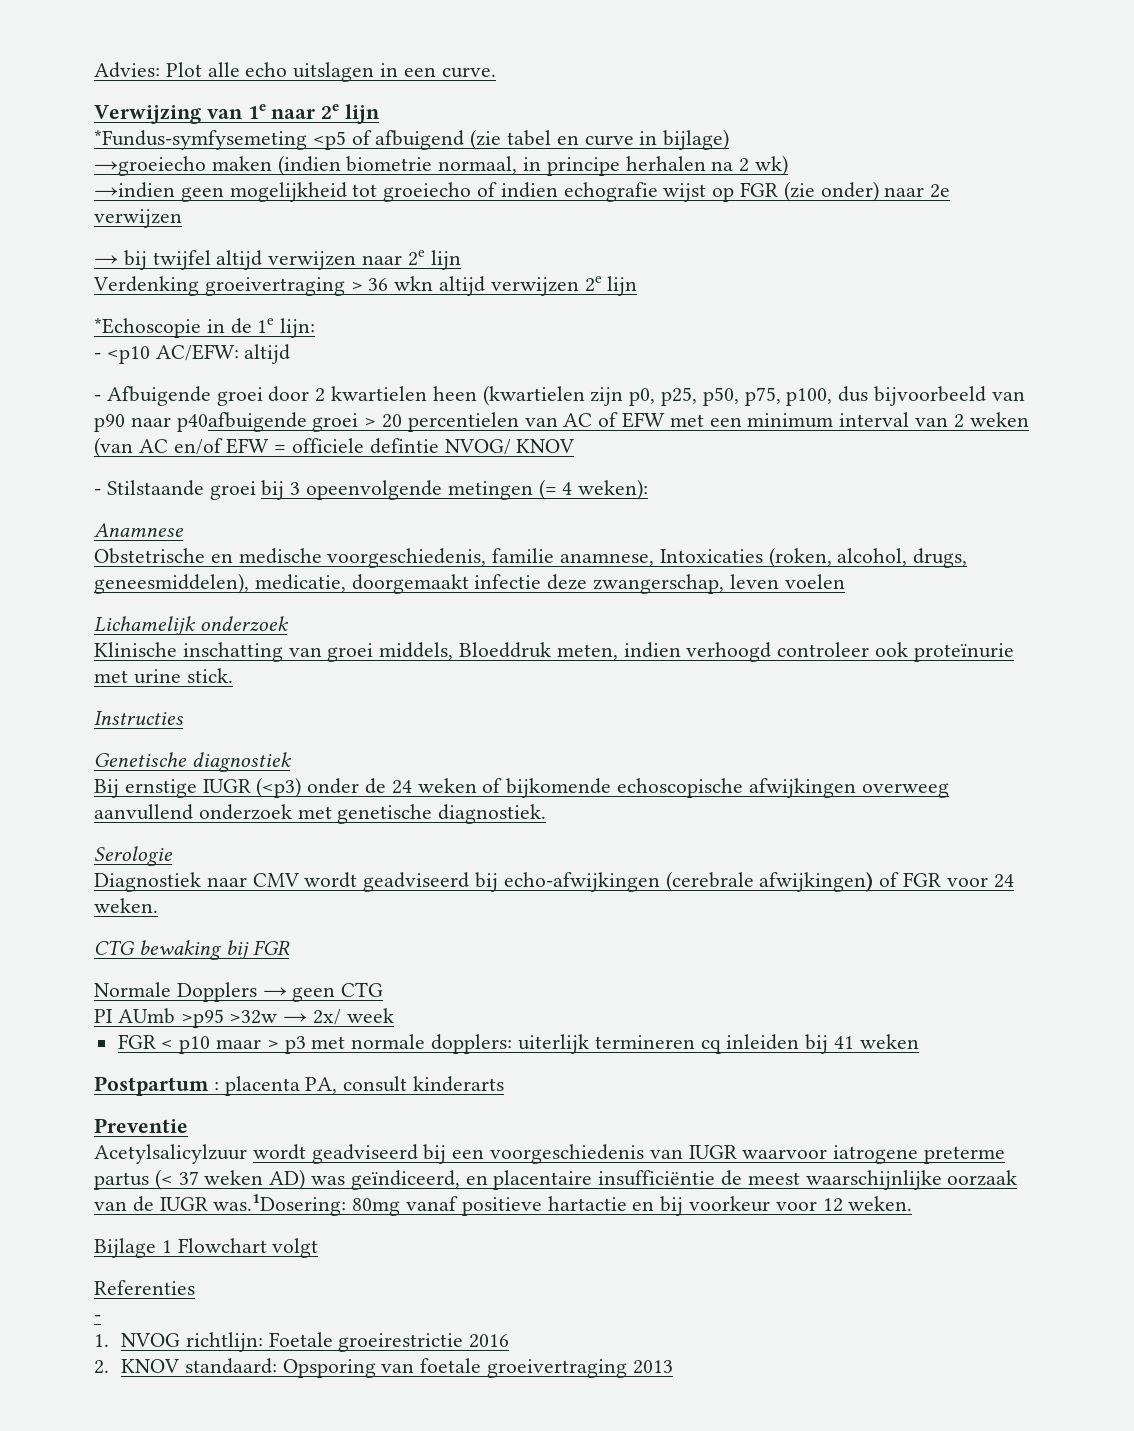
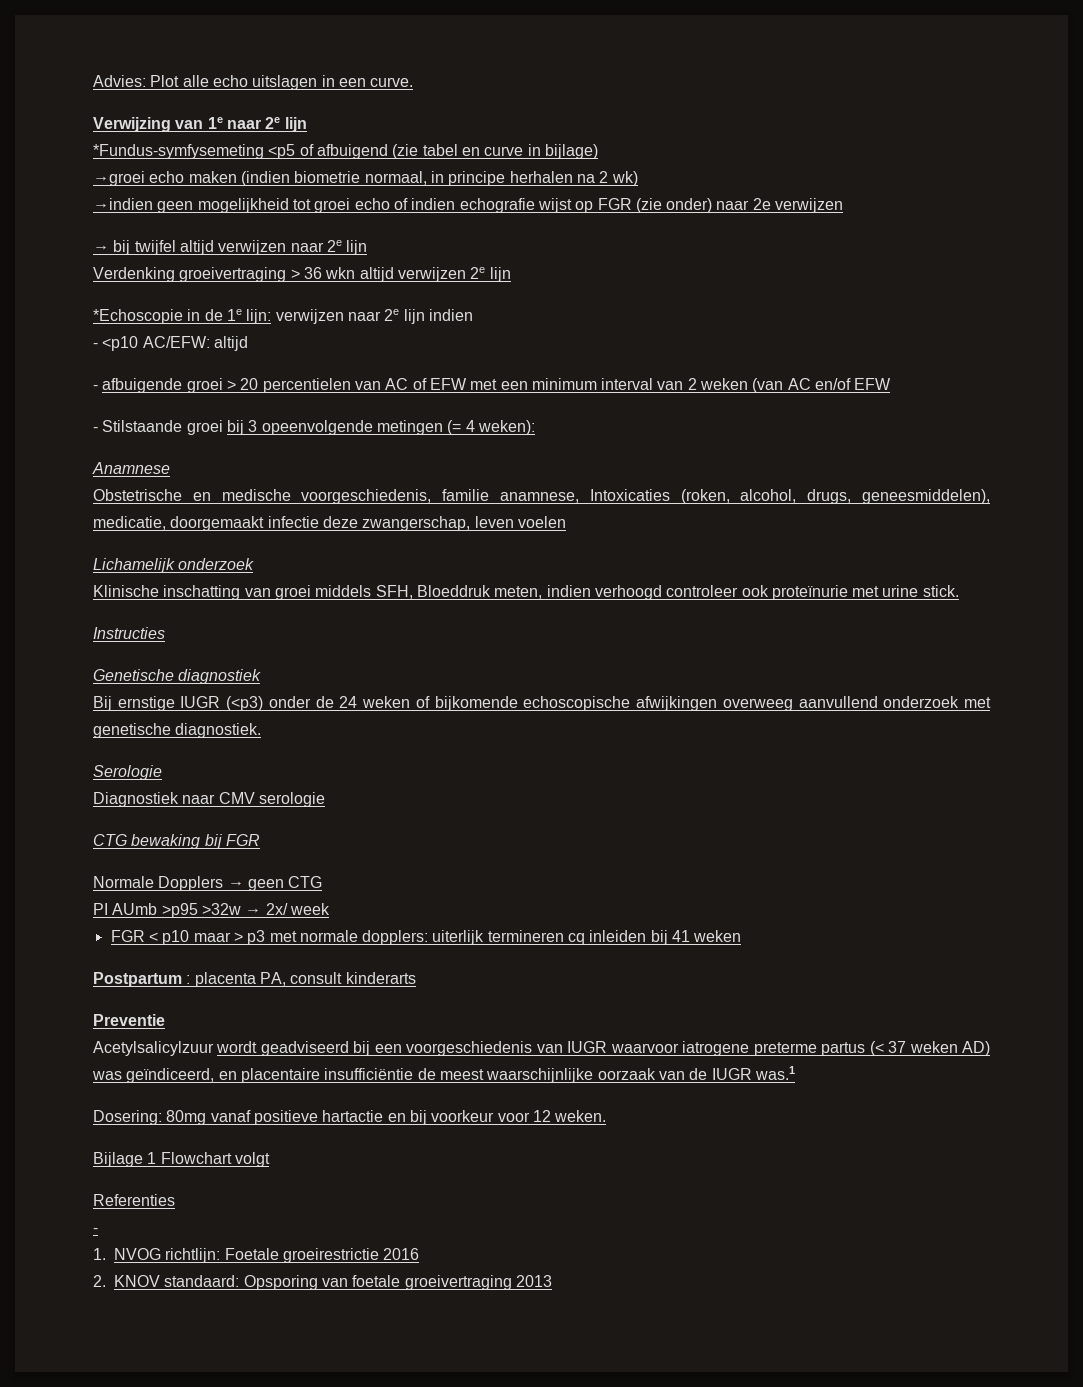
[94,156,206,176] →groeiecho -> [93,171,185,186] →groei echo
[383,182,472,202] groeiecho -> [314,198,390,213] groei echo
(316, 328) none -> [275,309,473,324] verwijzen naar 2e lijn indien
[106,385,1025,406] [94,412,307,432] Afbuigende groei door 2 kwartielen heen (kwartielen zijn p0, p25, p50, p75, p100, dus bijvoorbeeld van p90 naar p40afbuigende -> [102,378,183,393] afbuigende
[274,438,575,455] = officiele defintie NVOG/ KNOV -> (892, 384) none
[379,642,454,660] middels, -> [315,585,413,599] middels SFH,
[304,871,1014,892] [94,898,158,913] wordt geadviseerd bij echo-afwijkingen (cerebrale afwijkingen) of FGR voor 24 weken. -> [258,792,325,807] serologie
[213,1194,347,1216] was.1Dosering: -> [754,1066,795,1080] [93,1110,162,1125] was.1 // Dosering:

